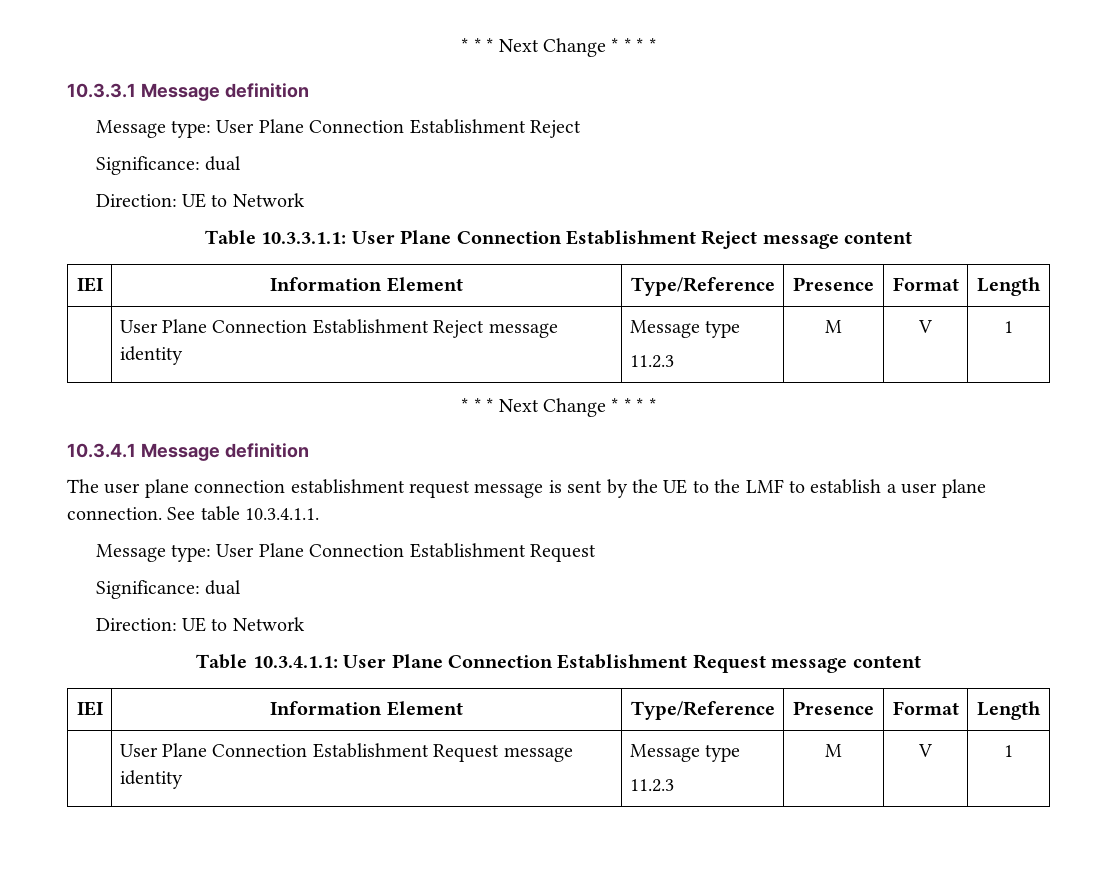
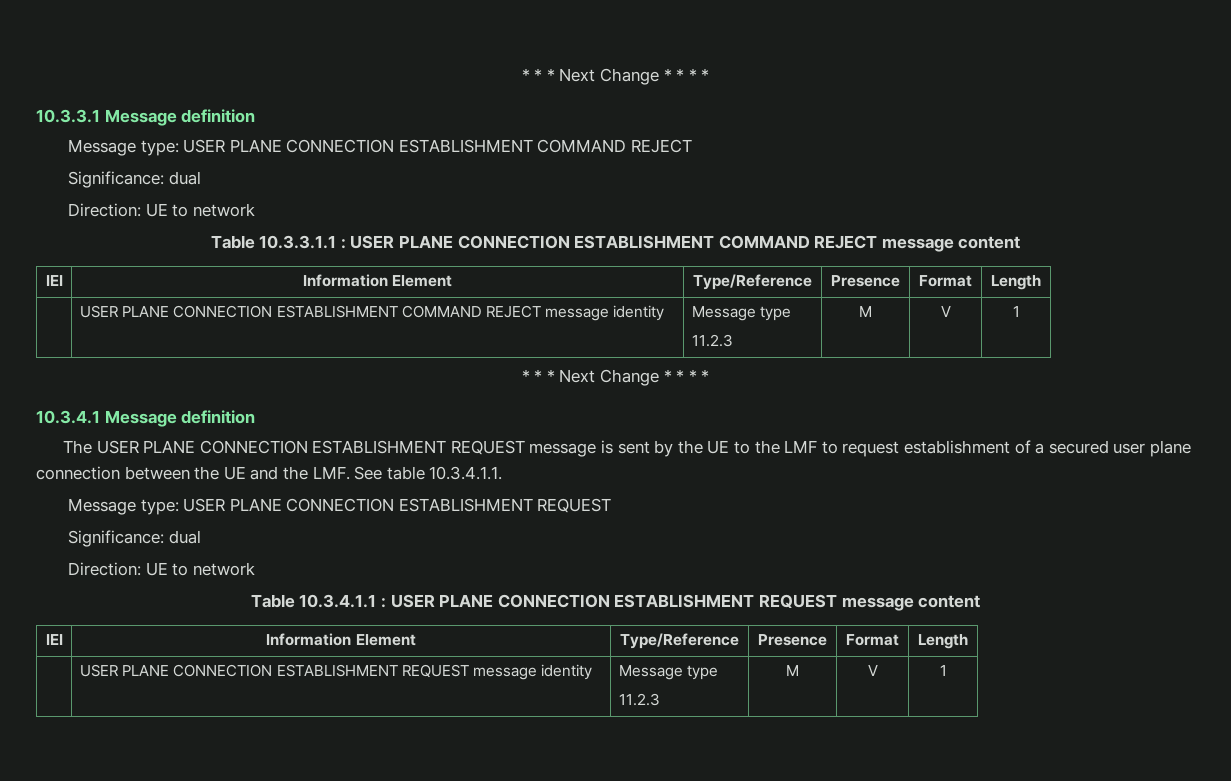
[216,119,582,138] [95,156,242,175] [95,193,305,208] [204,230,913,249] [76,277,103,292] [270,277,463,292] [630,277,775,296] [793,277,874,291] [892,277,959,291] [977,277,1041,296] [119,319,485,338] User Plane Connection Establishment Reject // Significance: dual // Direction: UE to Network // Table 10.3.3.1.1: User Plane Connection Establishment Reject message content // IEI | Information Element | Type/Reference | Presence | Format | Length // | User Plane Connection Establishment Reject -> [183,139,693,153] [67,171,201,188] [67,203,255,217] [210,235,1021,252] [45,275,63,286] [302,274,453,287] [693,274,812,290] [831,275,900,287] [919,275,972,287] [991,275,1041,290] [79,305,541,318] USER PLANE CONNECTION ESTABLISHMENT COMMAND REJECT // Significance: dual // Direction: UE to network // Table 10.3.3.1.1 : USER PLANE CONNECTION ESTABLISHMENT COMMAND REJECT message content // IEI | Information Element | Type/Reference | Presence | Format | Length // | USER PLANE CONNECTION ESTABLISHMENT COMMAND REJECT
[104,479,470,498] user plane connection establishment request -> [96,440,525,455] USER PLANE CONNECTION ESTABLISHMENT REQUEST
[810,479,986,498] [67,507,162,520] establish a user plane connection. -> [842,440,1191,457] [36,466,350,480] request establishment of a secured user plane connection between the UE and the LMF.
[216,543,597,562] [95,580,242,599] [95,617,305,632] [196,654,921,673] [76,701,103,716] [270,701,463,716] [630,701,775,720] [793,701,874,715] [892,701,959,715] [977,701,1041,720] [119,743,500,762] User Plane Connection Establishment Request // Significance: dual // Direction: UE to Network // Table 10.3.4.1.1: User Plane Connection Establishment Request message content // IEI | Information Element | Type/Reference | Presence | Format | Length // | User Plane Connection Establishment Request -> [183,498,612,513] [67,530,201,547] [67,562,255,576] [250,594,981,611] [45,634,63,645] [266,633,416,646] [620,633,739,649] [758,634,827,646] [846,634,899,646] [918,634,968,649] [79,664,469,678] USER PLANE CONNECTION ESTABLISHMENT REQUEST // Significance: dual // Direction: UE to network // Table 10.3.4.1.1 : USER PLANE CONNECTION ESTABLISHMENT REQUEST message content // IEI | Information Element | Type/Reference | Presence | Format | Length // | USER PLANE CONNECTION ESTABLISHMENT REQUEST

